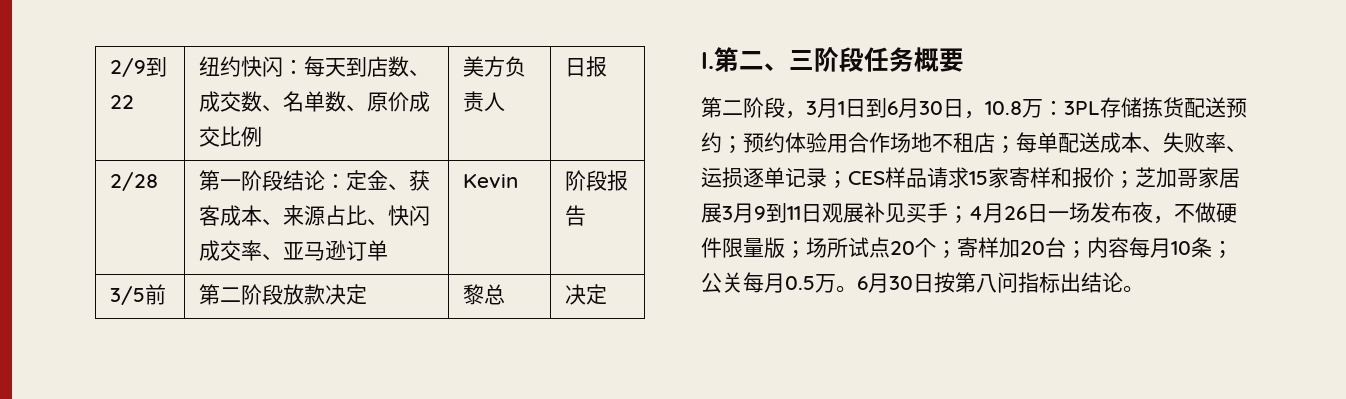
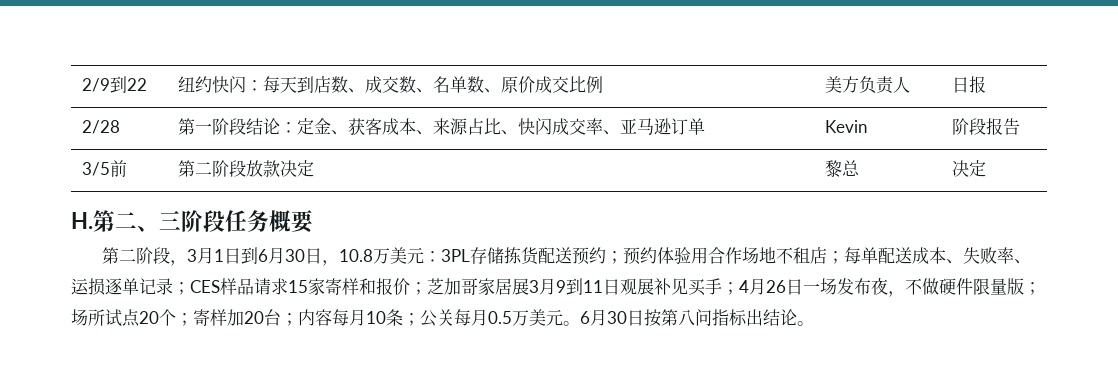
[701,52,714,69] I. -> [71,212,93,229] H.
(1043, 108) none -> [389,247,424,264] 美元
(836, 283) none -> [529,309,563,326] 美元

